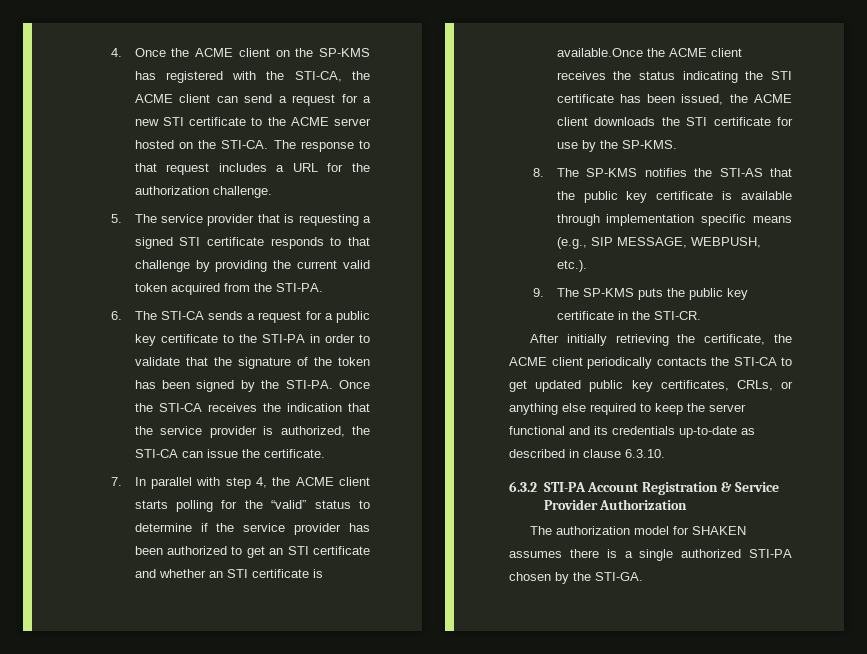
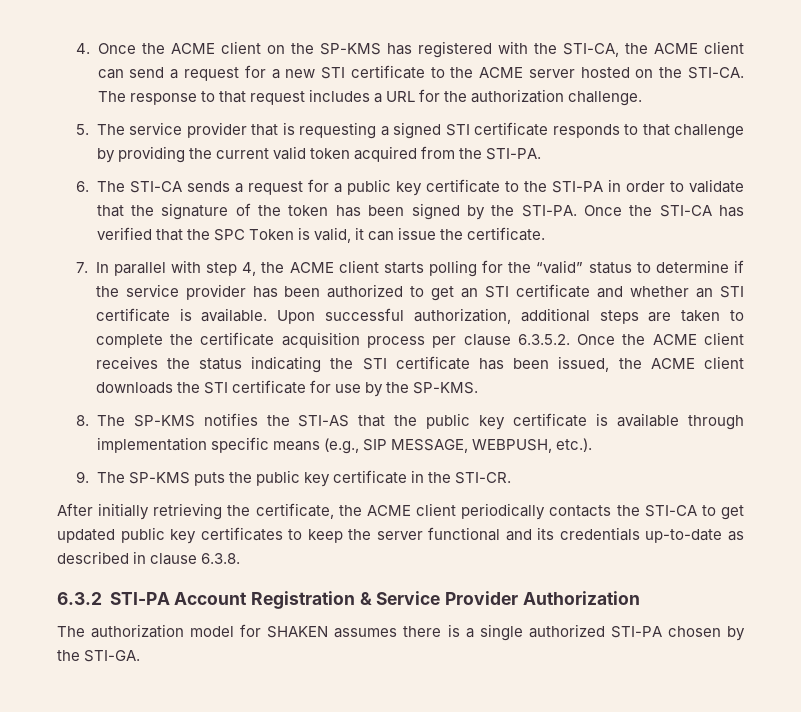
[207,403,370,412] [134,426,370,438] [134,449,178,458] receives the indication that the service provider is authorized, the STI-CA -> [718,205,744,217] [96,227,365,243] has verified that the SPC Token is valid, it
[556,48,643,57] available.Once -> [201,308,744,324] [95,332,616,348] available. Upon successful authorization, additional steps are taken to complete the certificate acquisition process per clause 6.3.5.2. Once
[660,380,793,391] [509,403,636,415] certificates, CRLs, or anything else required -> [200,527,283,541] certificates
[625,449,665,458] 6.3.10. -> [201,553,241,564] 6.3.8.

